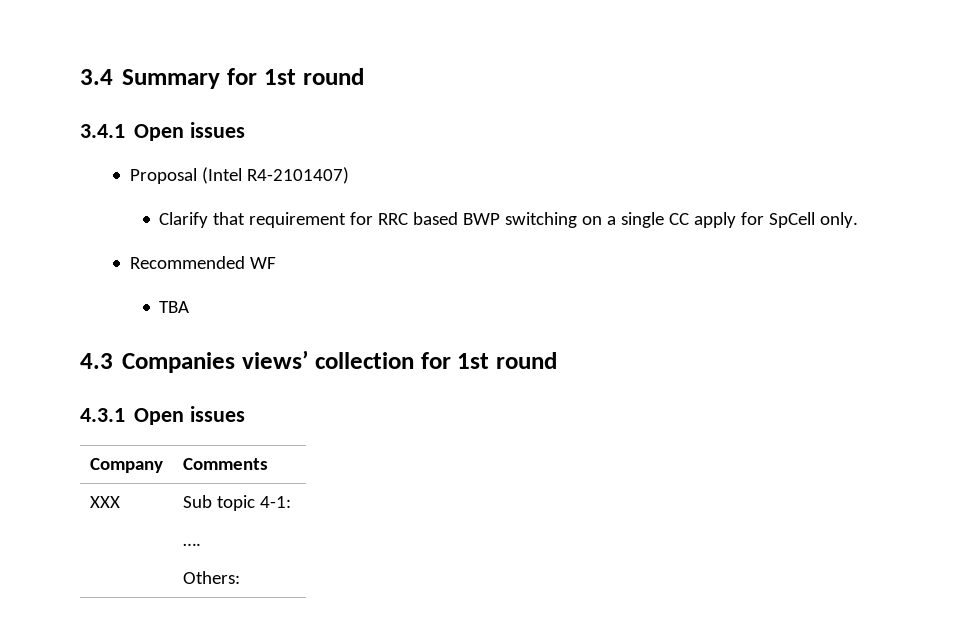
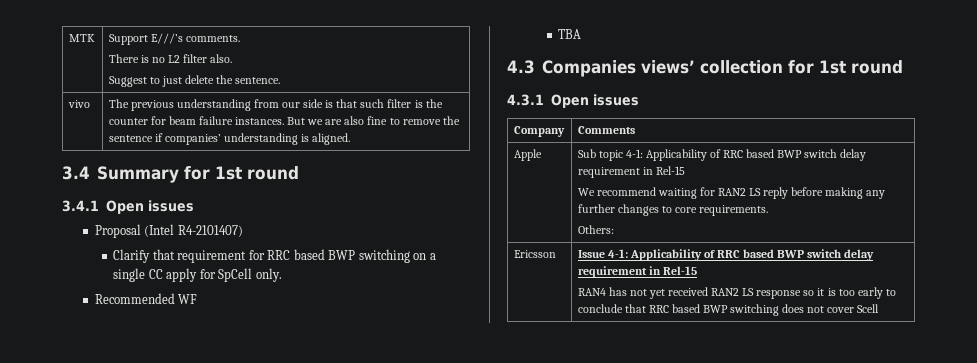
(80, 77) none -> [68,34,95,42] [108,33,240,45] [108,54,233,63] [108,75,281,87] [67,100,90,108] [108,99,443,111] [108,116,460,125] [108,133,351,145] MTK | Support E///’s comments. // There is no L2 filter also. // Suggest to just delete the sentence. // vivo | The previous understanding from our side is that such filter is the counter for beam failure instances. But we are also fine to remove the sentence if companies’ understanding is aligned. //
[89,496,120,508] XXX -> [513,149,542,161] Apple
[182,543,201,546] [182,571,240,584] // …. // Others: -> [645,149,867,161] [577,166,685,178] [577,187,886,199] [577,204,768,216] [577,225,614,234] [513,250,556,258] [577,249,875,261] [577,266,697,278] [577,287,896,299] [577,304,880,316] Applicability of RRC based BWP switch delay requirement in Rel-15 // We recommend waiting for RAN2 LS reply before making any further changes to core requirements. // Others: // Ericsson | Issue 4-1: Applicability of RRC based BWP switch delay requirement in Rel-15 // RAN4 has not yet received RAN2 LS response so it is too early to conclude that RRC based BWP switching does not cover Scell

